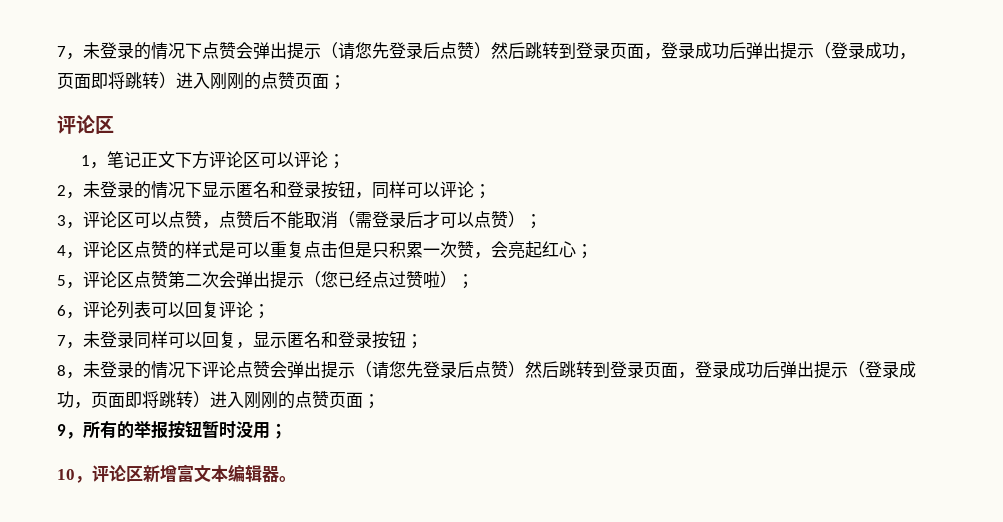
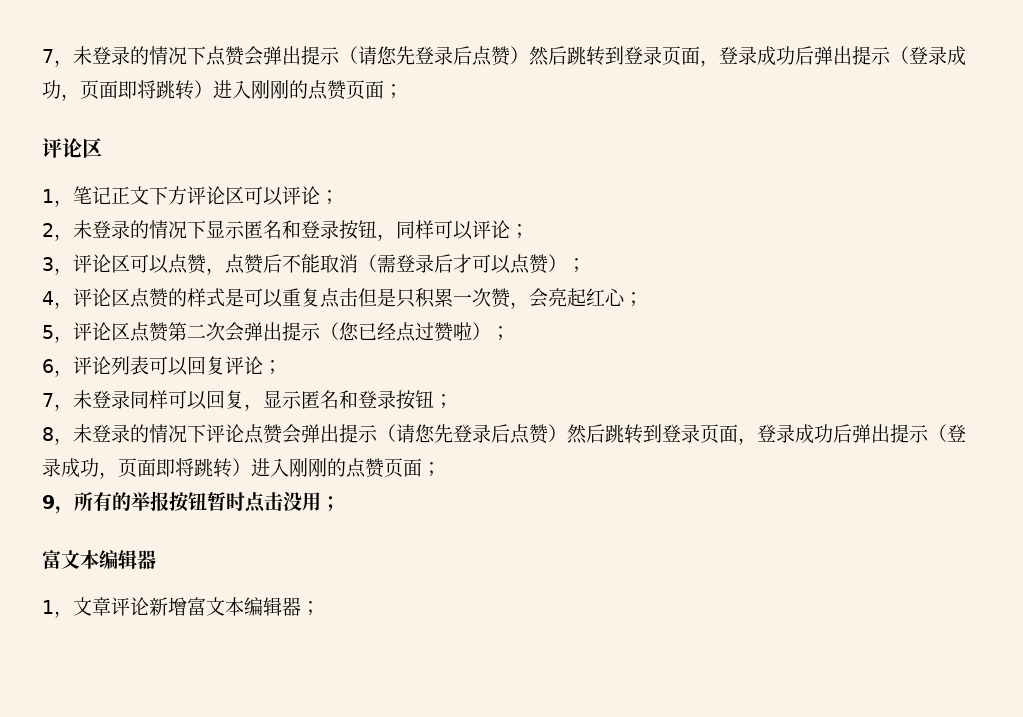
(236, 430) none -> [245,492,283,513] 点击
[57,465,143,483] 10，评论区 -> [42,550,156,569] [42,597,149,618] 富文本编辑器 // 1，文章评论
[279,476,296,482] 。 -> [301,601,320,616] ；

